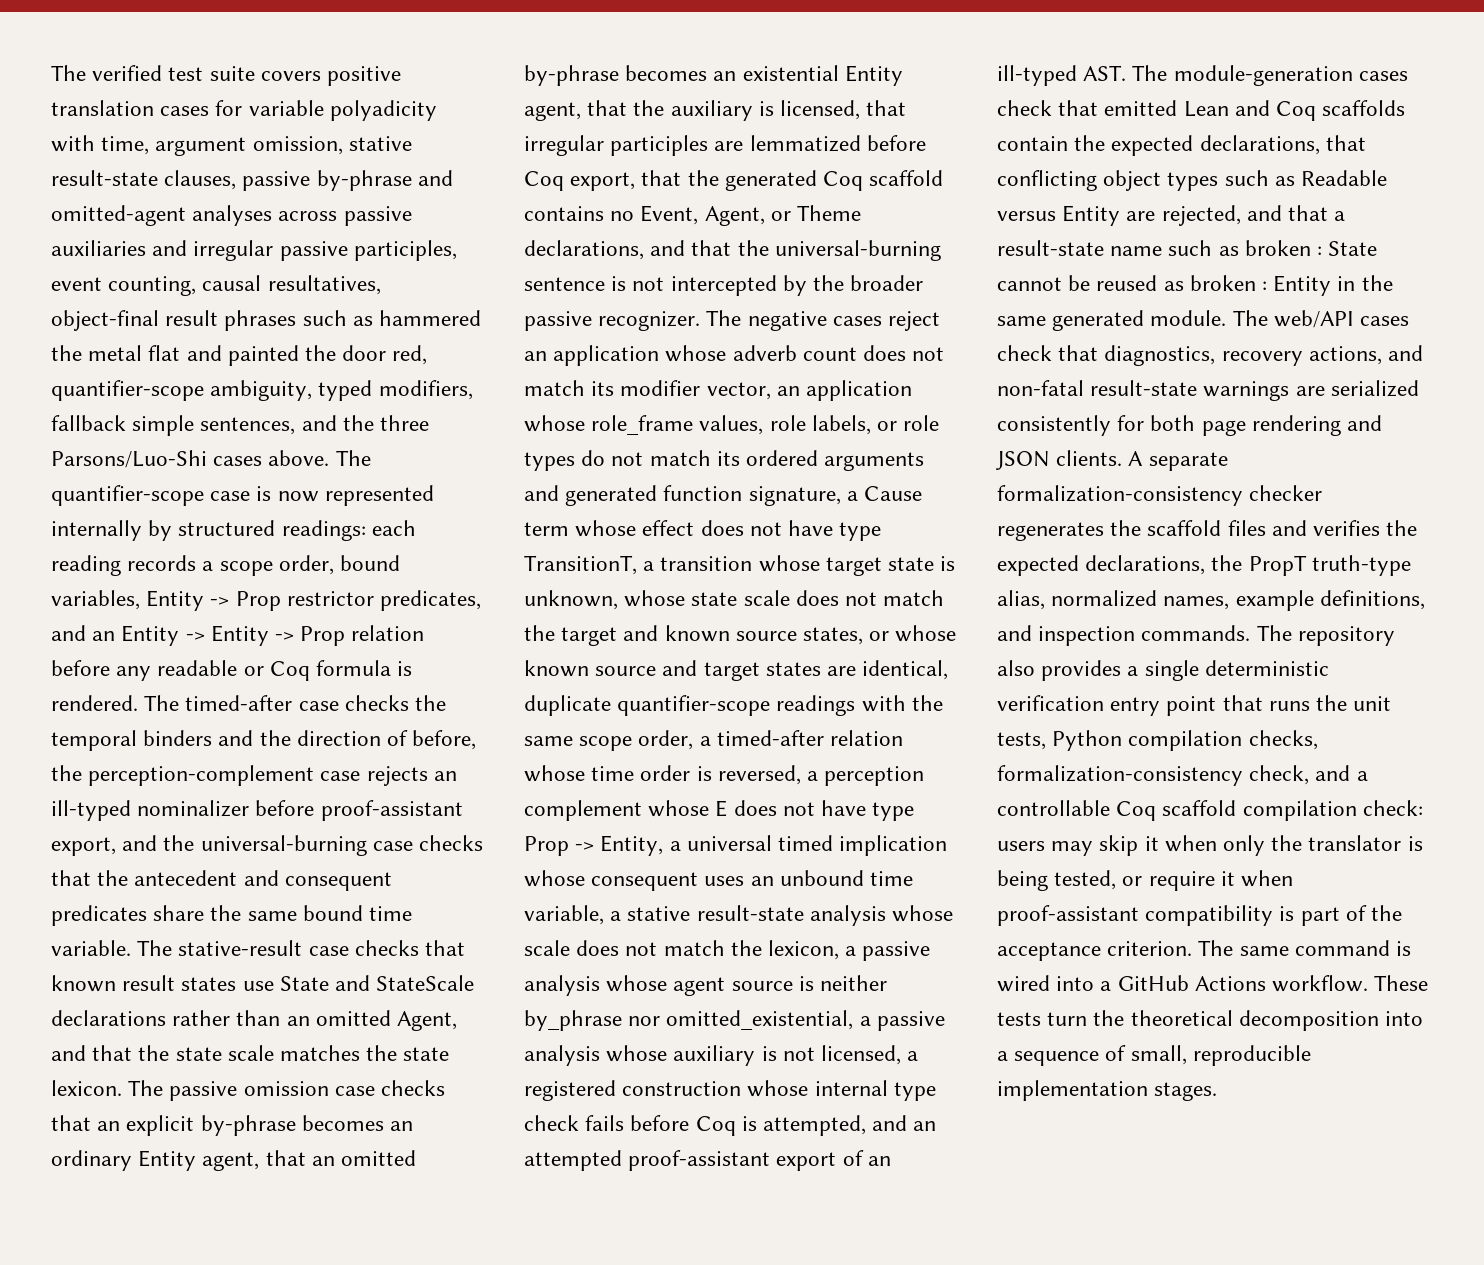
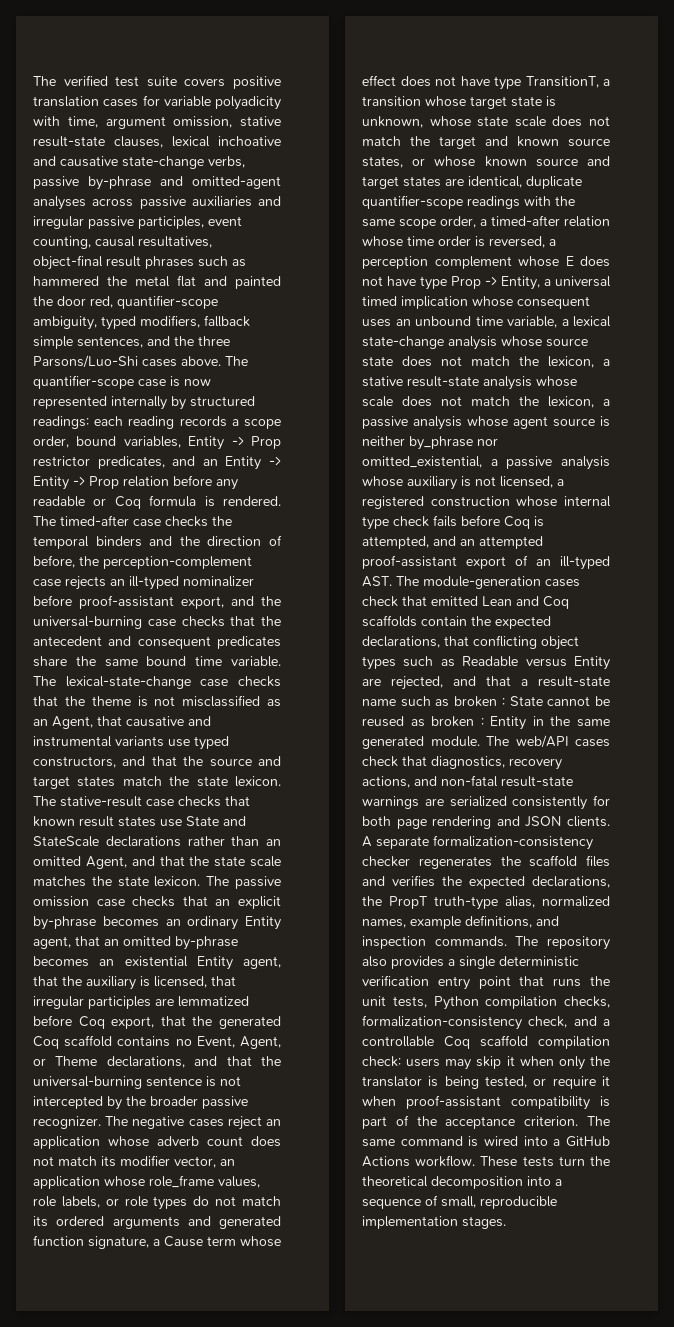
(237, 180) none -> [172,136,281,147] [33,156,245,169] lexical inchoative and causative state-change verbs,
(173, 948) none -> [65,676,281,689] [33,695,281,707] [33,716,211,729] [33,736,229,750] [33,756,281,768] [33,776,281,789] [33,796,56,806] lexical-state-change case checks that the theme is not misclassified as an Agent, that causative and instrumental variants use typed constructors, and that the source and target states match the state lexicon. The
(622, 916) none -> [573,316,611,327] [362,336,588,350] [362,356,610,368] lexical state-change analysis whose source state does not match the lexicon, a

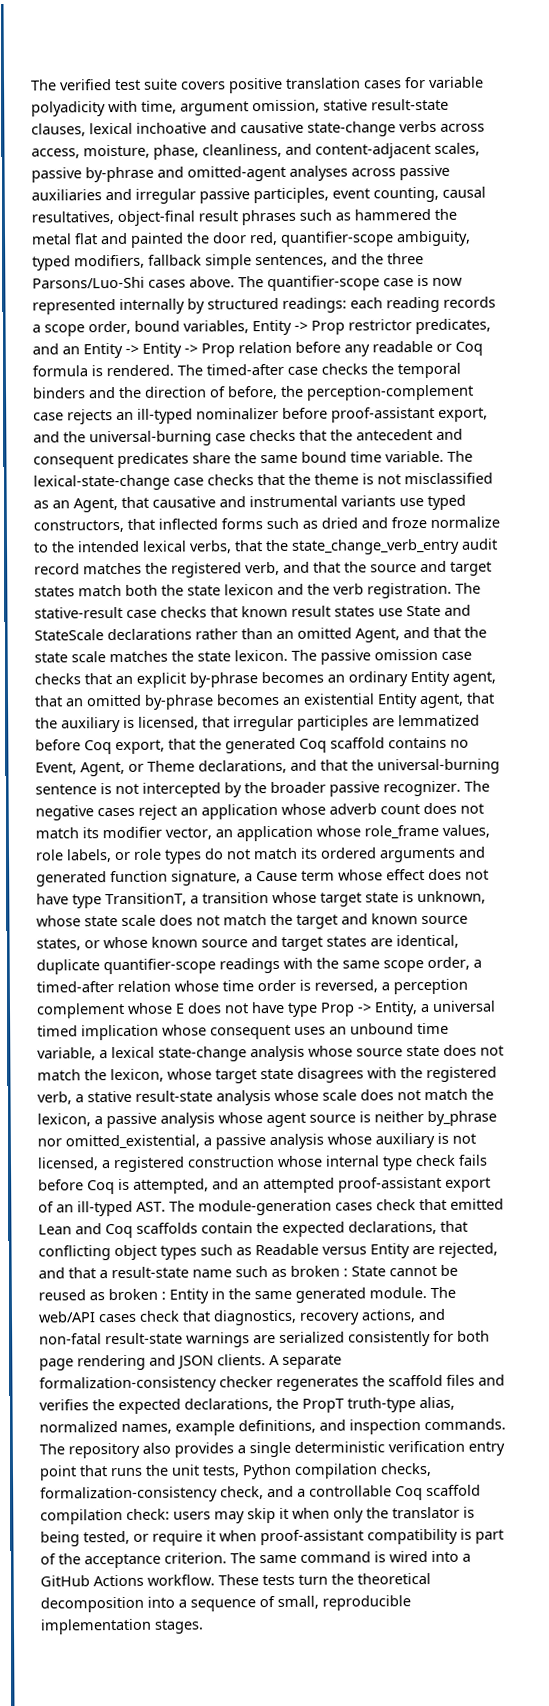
[208,156,245,168] verbs, -> [399,120,485,133] [31,142,480,160] verbs across access, moisture, phase, cleanliness, and content-adjacent scales,
(116, 762) none -> [127,516,500,530] [33,538,498,555] [34,561,280,578] that inflected forms such as dried and froze normalize to the intended lexical verbs, that the state_change_verb_entry audit record matches the registered verb,
[169,776,281,787] the state lexicon. -> [125,582,452,599] both the state lexicon and the verb registration.
(594, 362) none -> [167,1066,497,1084] [37,1091,72,1105] whose target state disagrees with the registered verb,

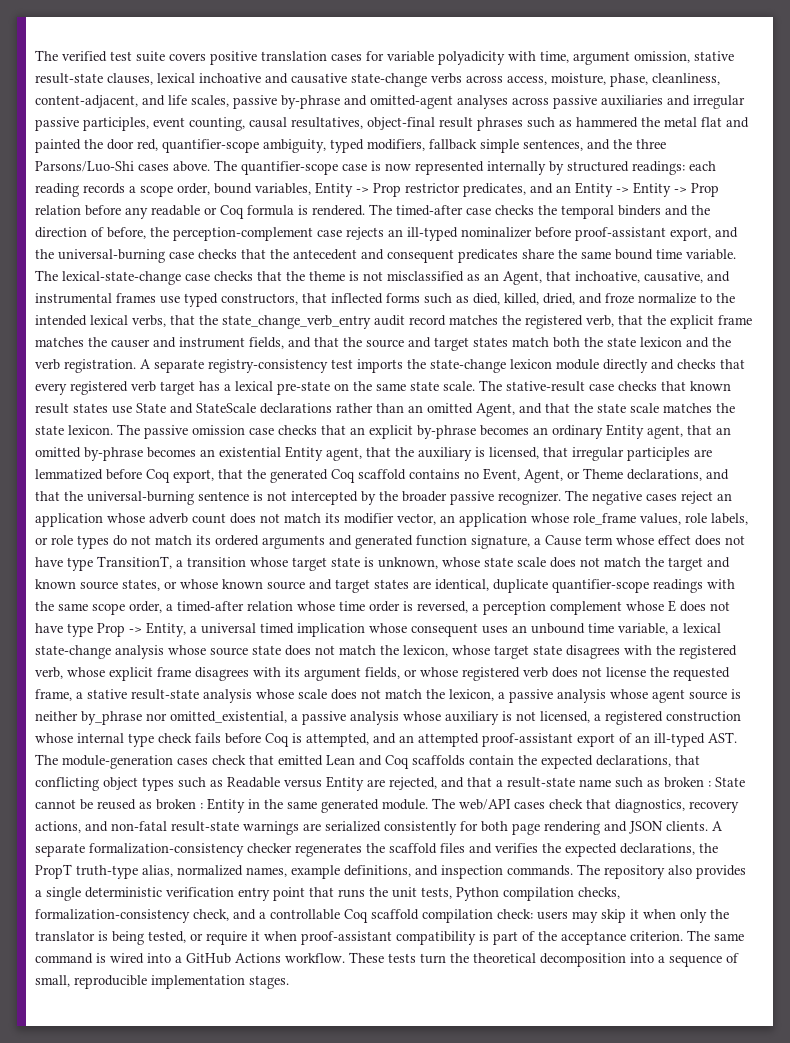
[285,142,431,159] and content-adjacent -> [35,95,187,108] content-adjacent, and life
[152,496,216,508] causative -> [575,271,703,283] inchoative, causative,
[341,495,396,507] variants -> [116,293,156,303] frames
[321,517,358,529] dried -> [473,293,575,305] died, killed, dried,
(280, 568) none -> [618,315,752,329] [35,337,284,349] that the explicit frame matches the causer and instrument fields,
(452, 590) none -> [140,359,745,373] [35,381,475,395] A separate registry-consistency test imports the state-change lexicon module directly and checks that every registered verb target has a lexical pre-state on the same state scale.
(72, 1098) none -> [67,667,730,681] [35,689,72,701] whose explicit frame disagrees with its argument fields, or whose registered verb does not license the requested frame,

